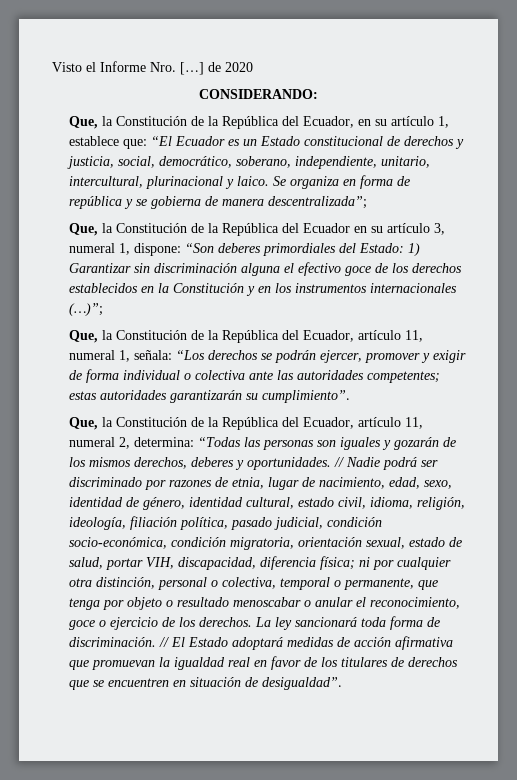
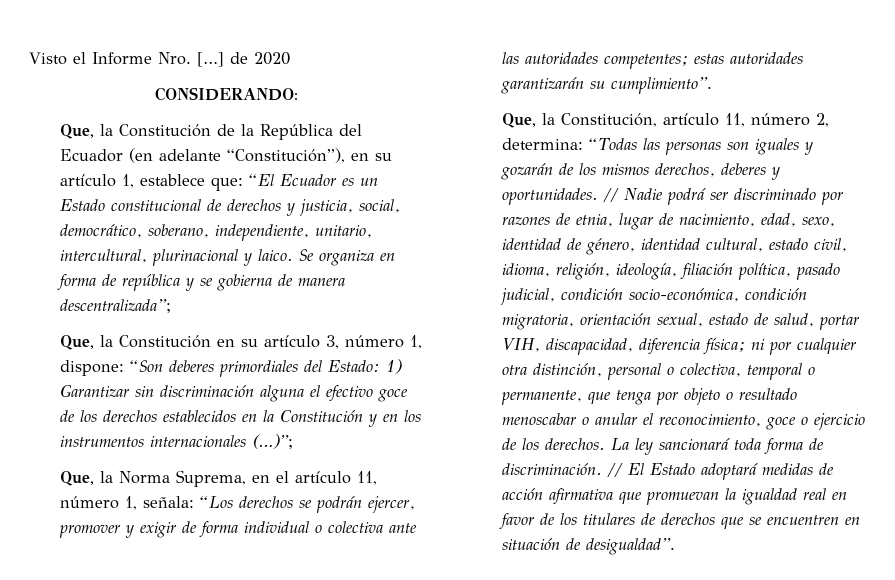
[302,116,354,128] Ecuador, -> [59,148,345,163] Ecuador (en adelante “Constitución”),
[190,223,350,236] de la República del Ecuador -> (211, 341) none
[68,243,115,253] numeral -> [344,335,404,348] número
[115,330,423,343] [68,350,115,360] Constitución de la República del Ecuador, artículo 11, numeral -> [118,470,377,487] [59,496,119,509] Norma Suprema, en el artículo 11, número
[115,417,423,430] [68,437,115,447] Constitución de la República del Ecuador, artículo 11, numeral -> [560,113,810,127] Constitución, artículo 11, número

